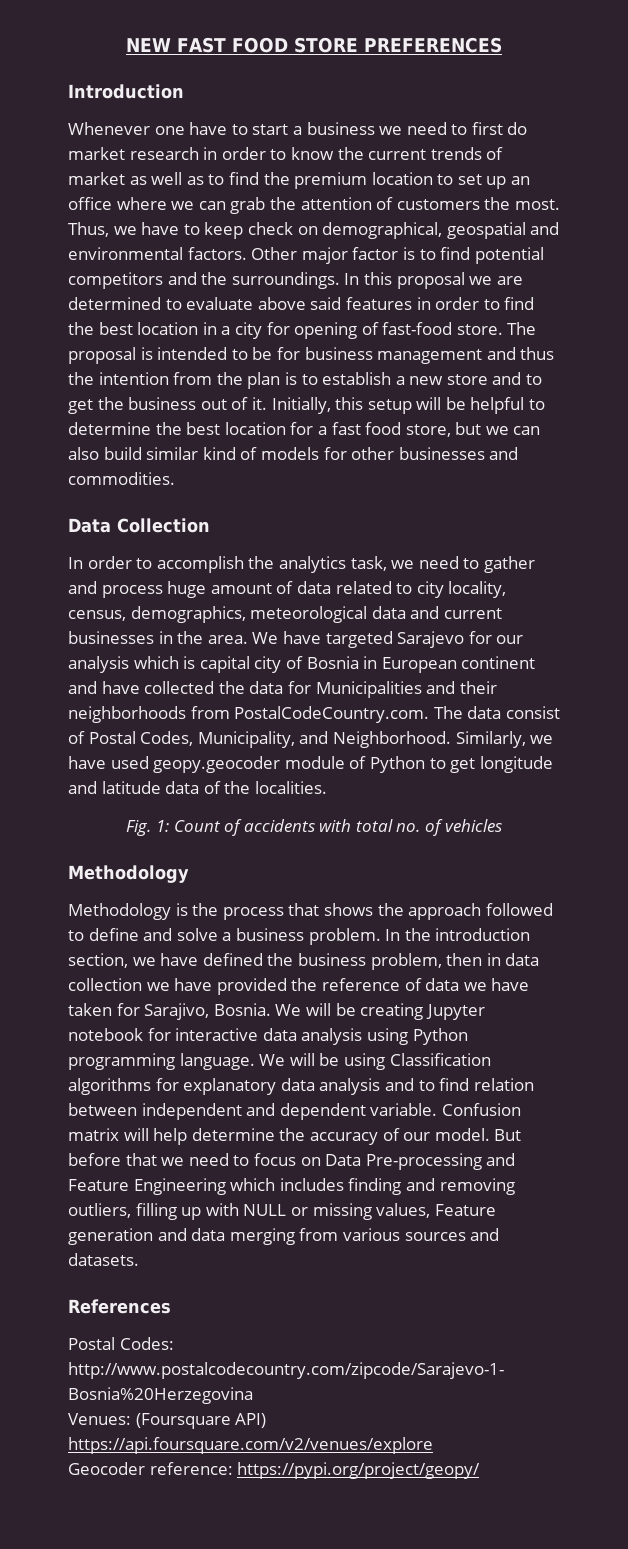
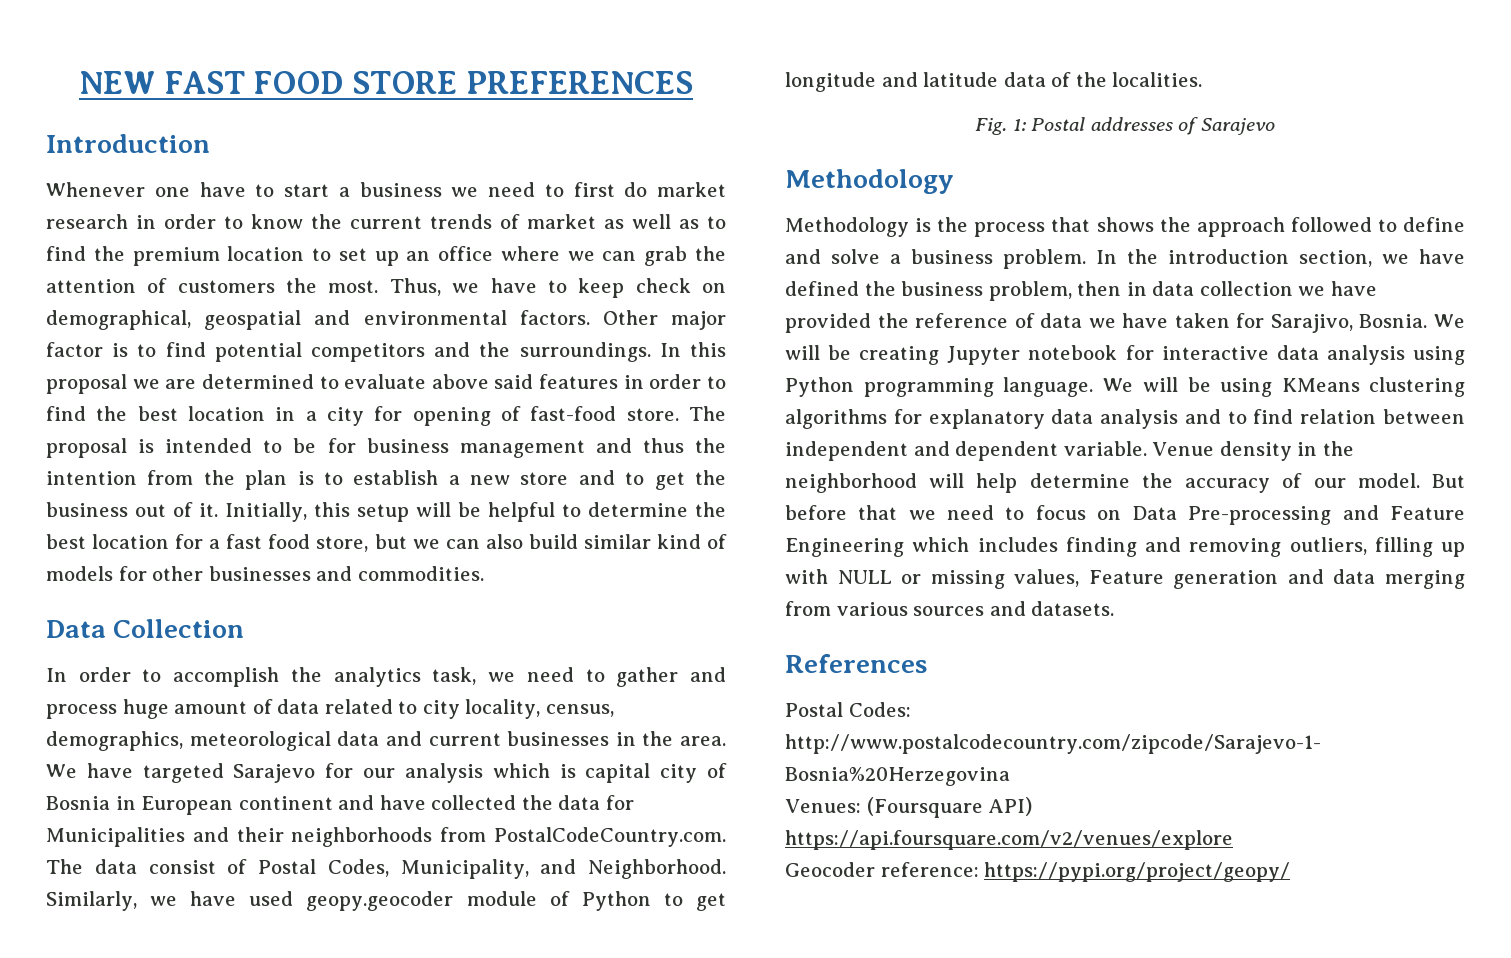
[173,819,502,836] Count of accidents with total no. of vehicles -> [1031,117,1275,135] Postal addresses of Sarajevo
[389,1053,491,1066] Classification -> [1281,377,1465,397] KMeans clustering
[441,1103,521,1116] [68,1128,119,1141] Confusion matrix -> [1152,441,1354,461] [785,473,917,493] Venue density in the neighborhood

